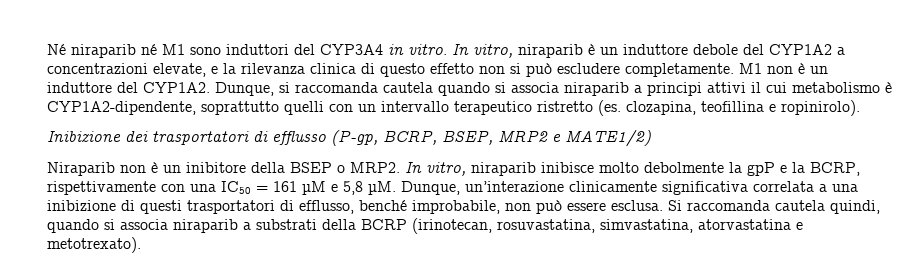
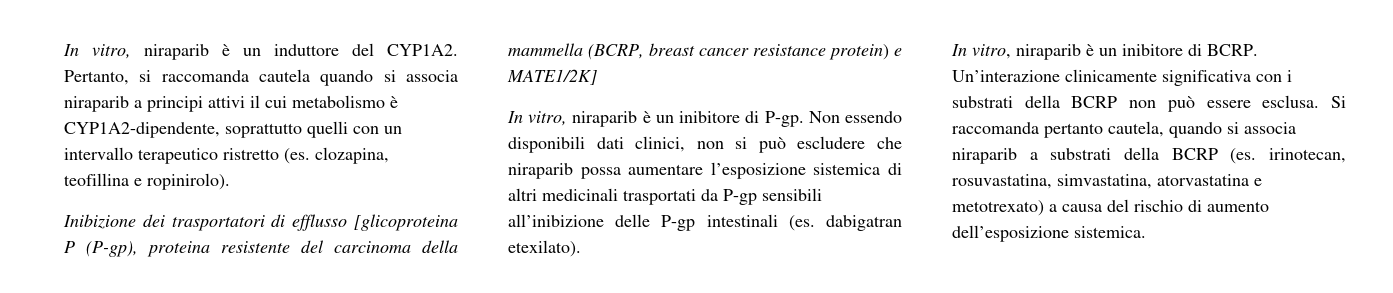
[47,44,447,58] Né niraparib né M1 sono induttori del CYP3A4 in vitro. -> (63, 50) none
[693,44,845,55] [47,63,828,77] [47,82,112,93] debole del CYP1A2 a concentrazioni elevate, e la rilevanza clinica di questo effetto non si può escludere completamente. M1 non è un induttore -> (339, 50) none
[215,82,274,96] Dunque, -> [64,70,129,85] Pertanto,
[331,130,651,147] [47,162,860,176] [47,181,858,195] [47,200,500,214] (P-gp, BCRP, BSEP, MRP2 e MATE1/2) // Niraparib non è un inibitore della BSEP o MRP2. In vitro, niraparib inibisce molto debolmente la gpP e la BCRP, rispettivamente con una IC50 = 161 µM e 5,8 µM. Dunque, un’interazione clinicamente significativa correlata a una inibizione di questi trasportatori di efflusso, benché improbabile, -> [354,214,459,231] [64,240,458,257] [508,43,902,60] [507,69,597,85] [507,111,902,127] [508,136,902,153] [508,162,902,179] [508,188,822,205] [508,214,902,231] [508,240,581,257] [951,44,1258,60] [952,69,1292,86] [952,95,1118,108] [glicoproteina P (P-gp), proteina resistente del carcinoma della mammella (BCRP, breast cancer resistance protein) e MATE1/2K] // In vitro, niraparib è un inibitore di P-gp. Non essendo disponibili dati clinici, non si può escludere che niraparib possa aumentare l’esposizione sistemica di altri medicinali trasportati da P-gp sensibili all’inibizione delle P-gp intestinali (es. dabigatran etexilato). // In vitro, niraparib è un inibitore di BCRP. Un’interazione clinicamente significativa con i substrati della BCRP
[775,200,880,214] cautela quindi, -> [1044,121,1164,138] pertanto cautela,
[412,218,492,234] (irinotecan, -> [1230,148,1346,164] (es. irinotecan,
[47,237,141,253] metotrexato). -> [952,199,1269,216] [952,225,1146,242] metotrexato) a causa del rischio di aumento dell’esposizione sistemica.

